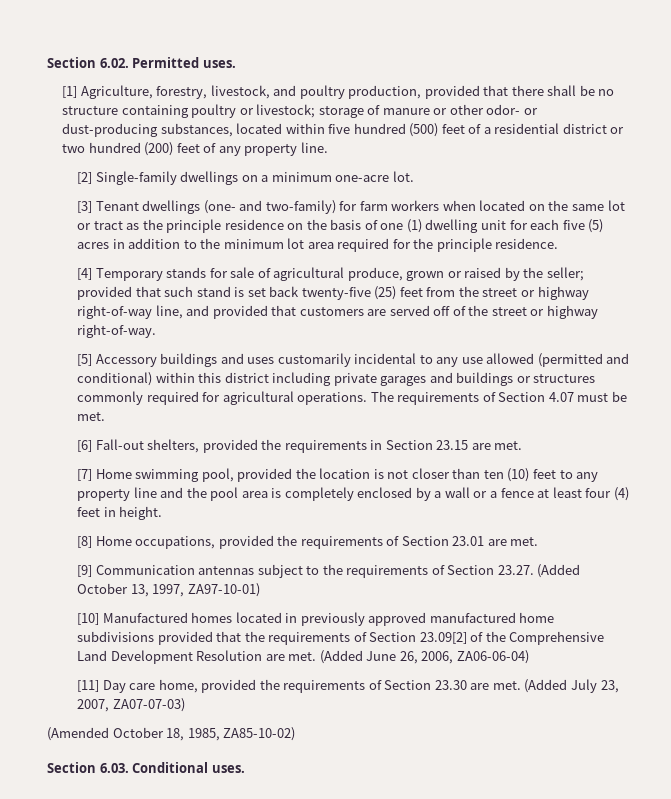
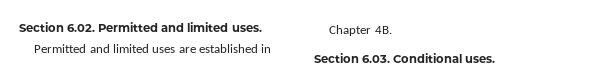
(200, 62) none -> [161,22,229,32] and limited
[62,85,615,99] [62,104,538,118] [62,123,625,137] [62,142,328,156] [77,171,414,185] [77,200,625,214] [77,219,604,233] [77,238,559,252] [77,267,584,281] [77,286,589,300] [77,305,598,319] [77,324,157,338] [77,353,630,367] [77,372,596,386] [77,391,627,405] [77,412,106,421] [77,439,523,453] [77,468,599,482] [77,487,629,501] [77,506,163,520] [77,535,539,549] [77,564,581,578] [77,583,260,597] [77,612,555,626] [77,631,605,645] [77,650,529,664] [77,679,619,693] [77,698,185,712] [47,727,296,741] [1] Agriculture, forestry, livestock, and poultry production, provided that there shall be no structure containing poultry or livestock; storage of manure or other odor- or dust-producing substances, located within five hundred (500) feet of a residential district or two hundred (200) feet of any property line. // [2] Single-family dwellings on a minimum one-acre lot. // [3] Tenant dwellings (one- and two-family) for farm workers when located on the same lot or tract as the principle residence on the basis of one (1) dwelling unit for each five (5) acres in addition to the minimum lot area required for the principle residence. // [4] Temporary stands for sale of agricultural produce, grown or raised by the seller; provided that such stand is set back twenty-five (25) feet from the street or highway right-of-way line, and provided that customers are served off of the street or highway right-of-way. // [5] Accessory buildings and uses customarily incidental to any use allowed (permitted and conditional) within this district including private garages and buildings or structures commonly required for agricultural operations. The requirements of Section 4.07 must be met. // [6] Fall-out shelters, provided the requirements in Section 23.15 are met. // [7] Home swimming pool, provided the location is not closer than ten (10) feet to any property line and the pool area is completely enclosed by a wall or a fence at least four (4) feet in height. // [8] Home occupations, provided the requirements of Section 23.01 are met. // [9] Communication antennas subject to the requirements of Section 23.27. (Added October 13, 1997, ZA97-10-01) // [10] Manufactured homes located in previously approved manufactured home subdivisions provided that the requirements of Section 23.09[2] of the Comprehensive Land Development Resolution are met. (Added June 26, 2006, ZA06-06-04) // [11] Day care home, provided the requirements of Section 23.30 are met. (Added July 23, 2007, ZA07-07-03) // (Amended October 18, 1985, ZA85-10-02) -> [34,44,272,53] [329,25,392,36] Permitted and limited uses are established in Chapter 4B.

